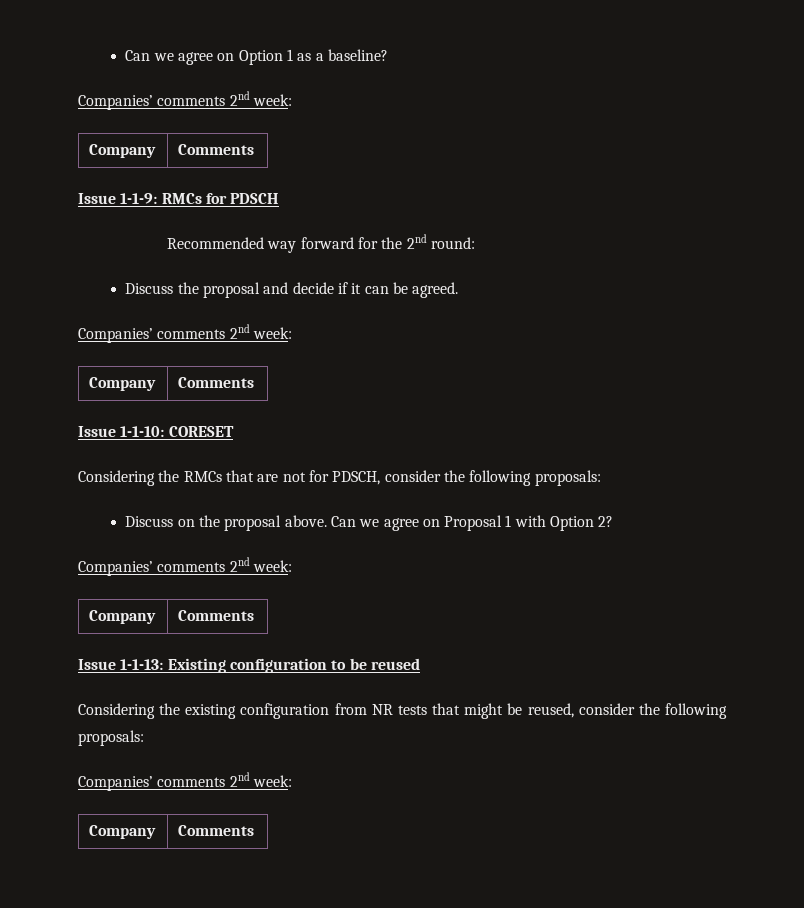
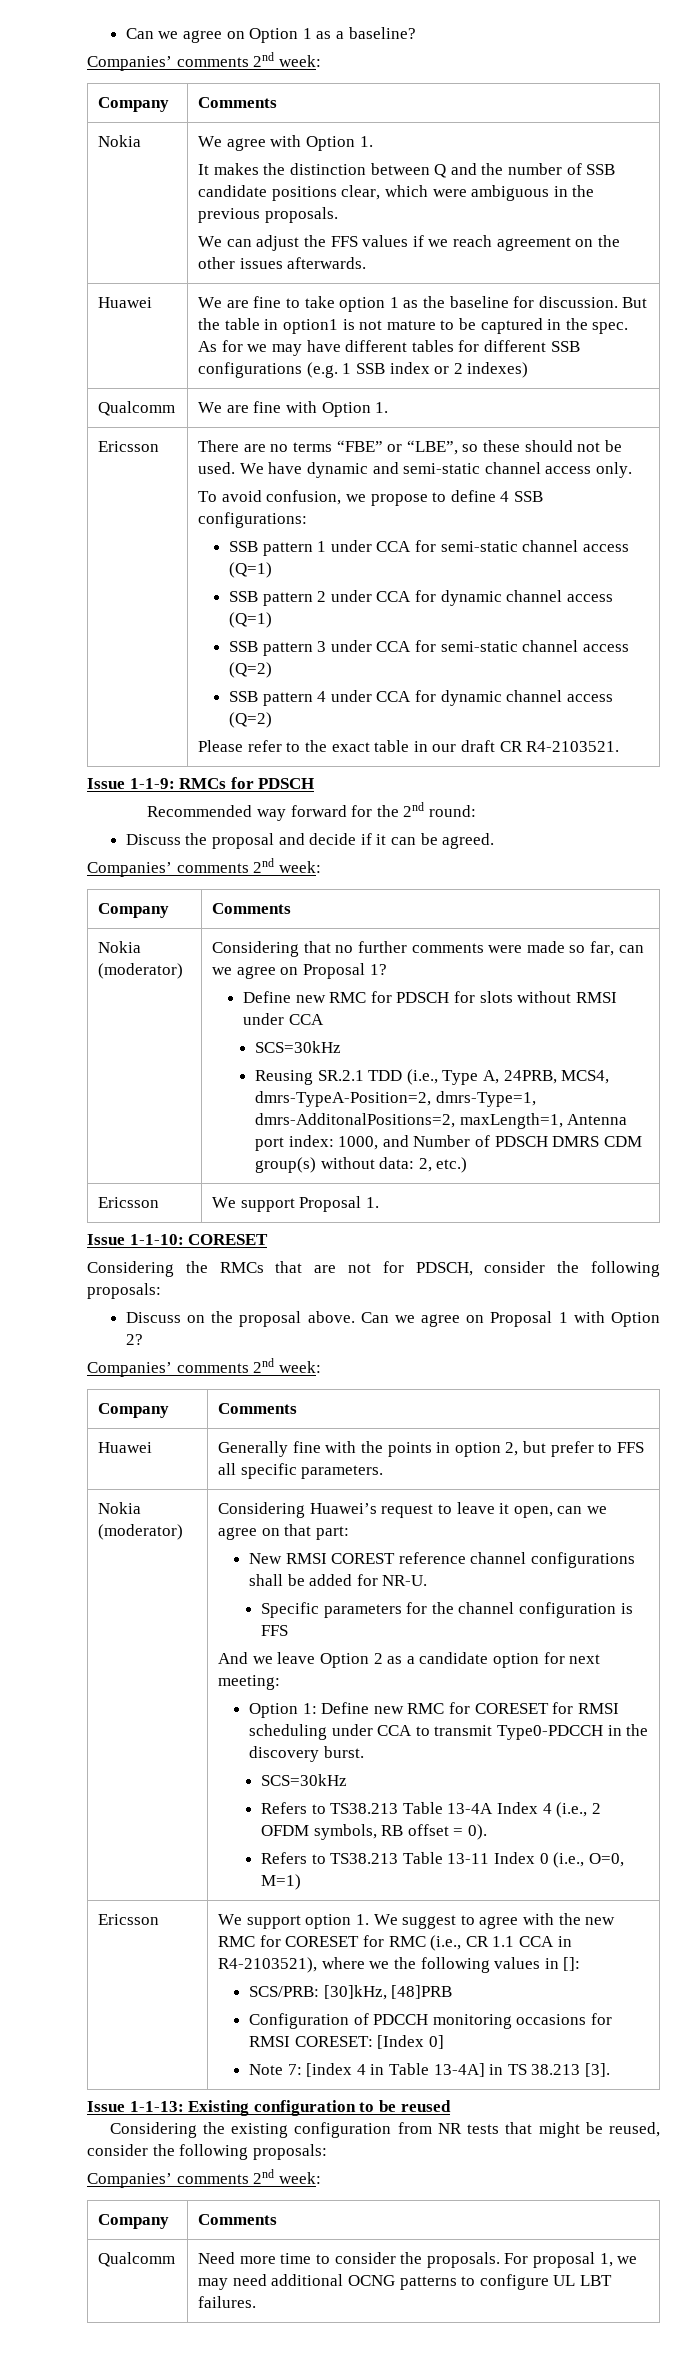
(255, 149) none -> [98,135,142,147] [198,135,373,151] [198,163,616,178] [198,185,595,201] [198,207,338,223] [198,235,620,251] [198,257,367,269] [98,297,153,308] [198,296,648,312] [198,318,629,334] [198,340,580,356] [198,362,529,378] [98,401,176,416] [198,401,389,417] [98,441,160,452] [198,440,622,455] [198,462,632,478] [198,490,543,506] [198,512,308,528] [228,540,629,556] [228,562,272,578] [228,590,613,606] [228,612,272,628] [228,640,629,656] [228,662,272,678] [228,690,613,706] [228,712,272,728] [198,740,620,752] // Nokia | We agree with Option 1. // It makes the distinction between Q and the number of SSB candidate positions clear, which were ambiguous in the previous proposals. // We can adjust the FFS values if we reach agreement on the other issues afterwards. // Huawei | We are fine to take option 1 as the baseline for discussion. But the table in option1 is not mature to be captured in the spec. As for we may have different tables for different SSB configurations (e.g. 1 SSB index or 2 indexes) // Qualcomm | We are fine with Option 1. // Ericsson | There are no terms “FBE” or “LBE”, so these should not be used. We have dynamic and semi-static channel access only. // To avoid confusion, we propose to define 4 SSB configurations: // SSB pattern 1 under CCA for semi-static channel access (Q=1) // SSB pattern 2 under CCA for dynamic channel access (Q=1) // SSB pattern 3 under CCA for semi-static channel access (Q=2) // SSB pattern 4 under CCA for dynamic channel access (Q=2) // Please refer to the exact table in our draft CR R4-2103521.
(255, 382) none -> [98,941,142,953] [98,963,184,979] [212,941,644,957] [212,963,387,979] [242,991,617,1003] [242,1013,324,1025] [255,1041,342,1053] [255,1069,610,1085] [255,1091,536,1107] [255,1113,628,1129] [255,1135,642,1151] [255,1157,468,1173] [98,1197,160,1208] [212,1196,379,1212] // Nokia (moderator) | Considering that no further comments were made so far, can we agree on Proposal 1? // Define new RMC for PDSCH for slots without RMSI under CCA // SCS=30kHz // Reusing SR.2.1 TDD (i.e., Type A, 24PRB, MCS4, dmrs-TypeA-Position=2, dmrs-Type=1, dmrs-AdditonalPositions=2, maxLength=1, Antenna port index: 1000, and Number of PDSCH DMRS CDM group(s) without data: 2, etc.) // Ericsson | We support Proposal 1.
(255, 615) none -> [98,1442,153,1453] [218,1441,644,1457] [218,1463,384,1479] [98,1502,142,1514] [98,1524,184,1540] [218,1502,607,1518] [218,1524,349,1540] [248,1552,635,1568] [248,1574,428,1586] [261,1602,633,1618] [261,1625,289,1636] [218,1652,601,1668] [218,1675,281,1690] [248,1702,619,1718] [248,1724,649,1740] [248,1746,364,1762] [261,1774,348,1786] [261,1802,601,1818] [261,1824,488,1840] [261,1852,624,1868] [261,1874,302,1890] [98,1914,160,1925] [218,1913,616,1929] [218,1935,572,1951] [218,1957,581,1973] [248,1985,453,2000] [248,2013,612,2029] [248,2035,444,2049] [248,2063,610,2077] // Huawei | Generally fine with the points in option 2, but prefer to FFS all specific parameters. // Nokia (moderator) | Considering Huawei’s request to leave it open, can we agree on that part: // New RMSI COREST reference channel configurations shall be added for NR-U. // Specific parameters for the channel configuration is FFS // And we leave Option 2 as a candidate option for next meeting: // Option 1: Define new RMC for CORESET for RMSI scheduling under CCA to transmit Type0-PDCCH in the discovery burst. // SCS=30kHz // Refers to TS38.213 Table 13-4A Index 4 (i.e., 2 OFDM symbols, RB offset = 0). // Refers to TS38.213 Table 13-11 Index 0 (i.e., O=0, M=1) // Ericsson | We support option 1. We suggest to agree with the new RMC for CORESET for RMC (i.e., CR 1.1 CCA in R4-2103521), where we the following values in []: // SCS/PRB: [30]kHz, [48]PRB // Configuration of PDCCH monitoring occasions for RMSI CORESET: [Index 0] // Note 7: [index 4 in Table 13-4A] in TS 38.213 [3].
(255, 830) none -> [98,2252,176,2267] [198,2252,638,2268] [198,2274,612,2290] [198,2296,257,2308] // Qualcomm | Need more time to consider the proposals. For proposal 1, we may need additional OCNG patterns to configure UL LBT failures.

